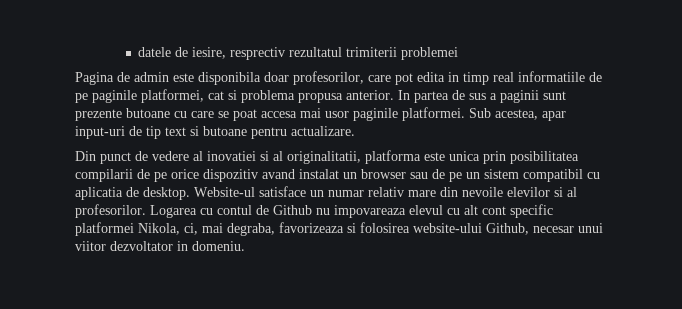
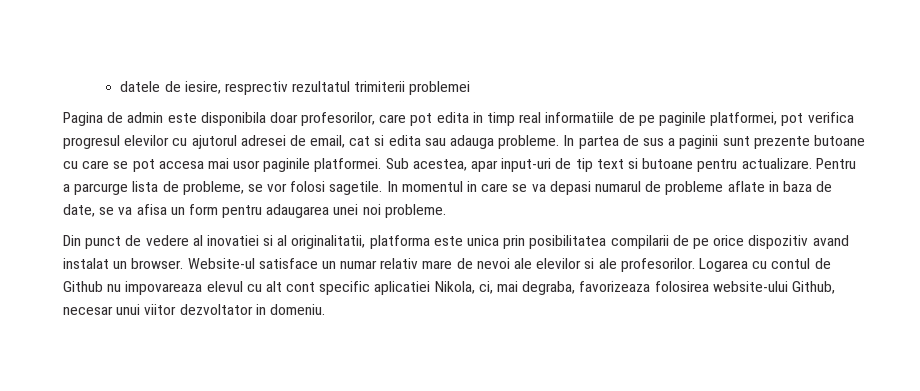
[208,90,394,103] cat si problema propusa anterior. -> [781,112,854,126] [63,135,560,149] pot verifica progresul elevilor cu ajutorul adresei de email, cat si edita sau adauga probleme.
[233,109,257,121] poat -> [132,159,155,172] pot
(355, 131) none -> [815,158,856,169] [63,181,833,195] [63,204,446,218] Pentru a parcurge lista de probleme, se vor folosi sagetile. In momentul in care se va depasi numarul de probleme aflate in baza de date, se va afisa un form pentru adaugarea unei noi probleme.
[361,169,600,182] [75,187,190,200] browser sau de pe un sistem compatibil cu aplicatia de desktop. -> [131,258,184,269] browser.
[440,187,503,197] din nevoile -> [456,258,533,269] de nevoi ale
[567,187,577,197] al -> [598,258,617,269] ale
[75,222,134,236] platformei -> [374,281,431,295] aplicatiei
[347,223,356,233] si -> (651, 286) none

